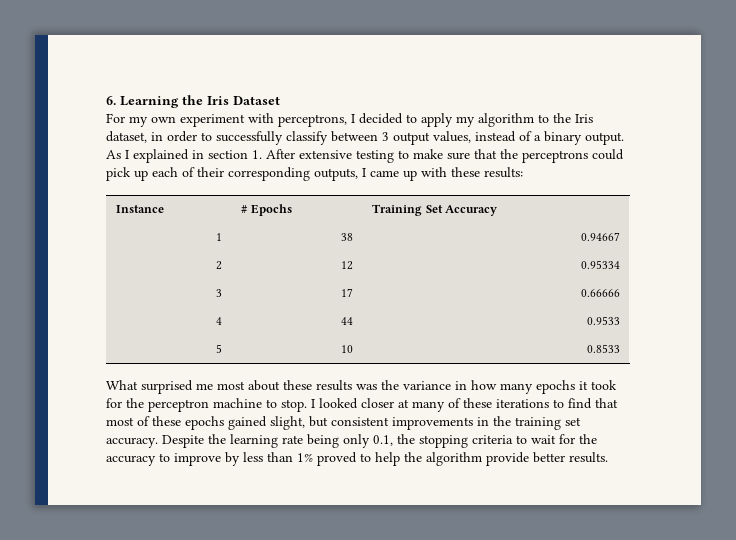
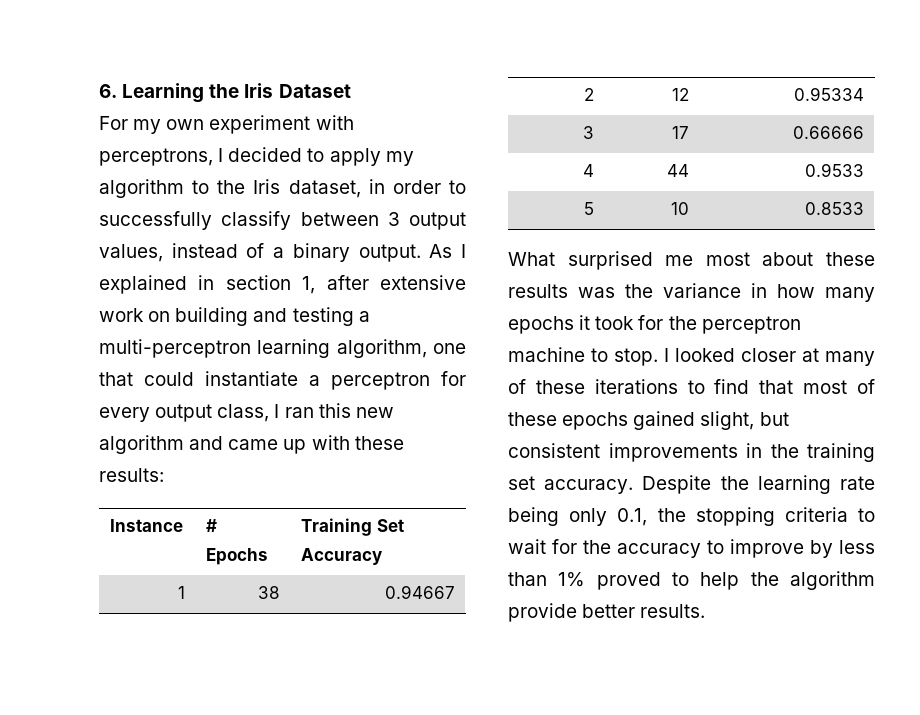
[252,149,624,163] [106,167,366,181] 1. After extensive testing to make sure that the perceptrons could pick up each of their corresponding outputs, I -> [302,275,466,294] [99,307,370,326] [99,339,466,358] [99,371,466,390] [99,403,394,422] [99,435,224,454] 1, after extensive work on building and testing a multi-perceptron learning algorithm, one that could instantiate a perceptron for every output class, I ran this new algorithm and

